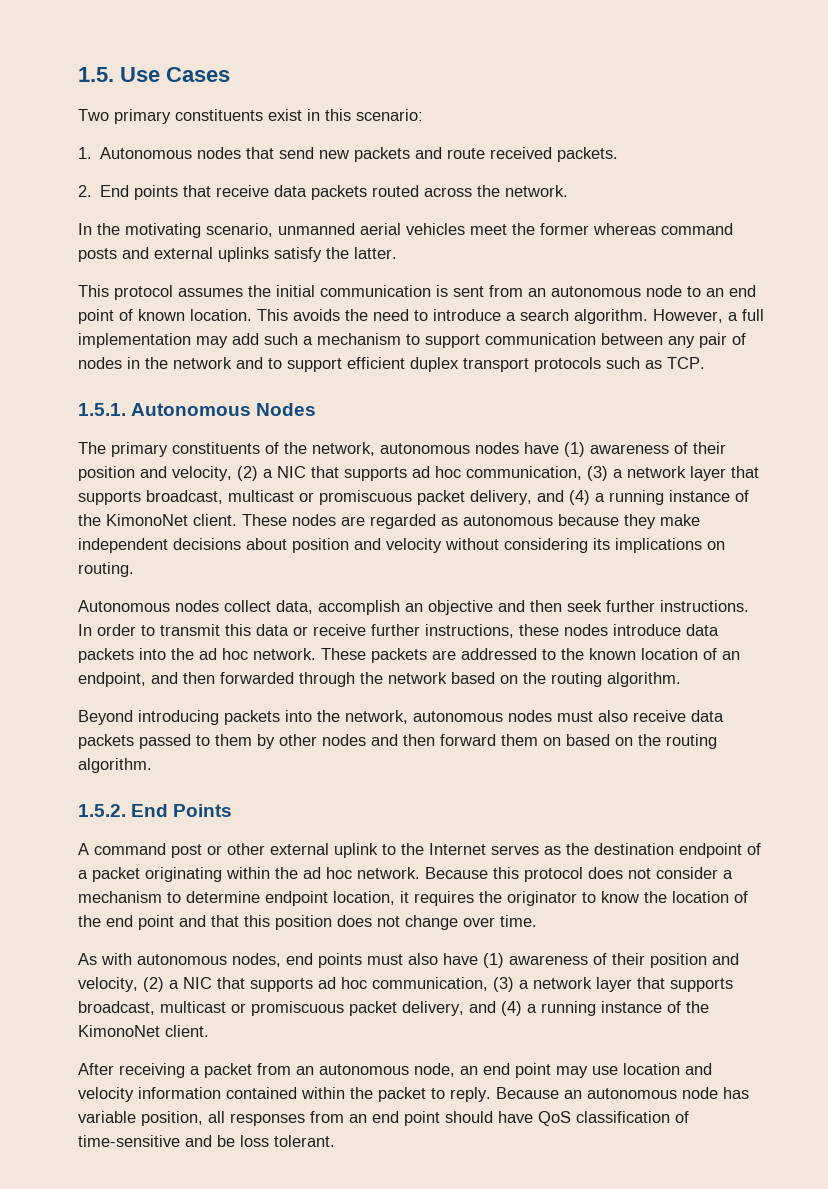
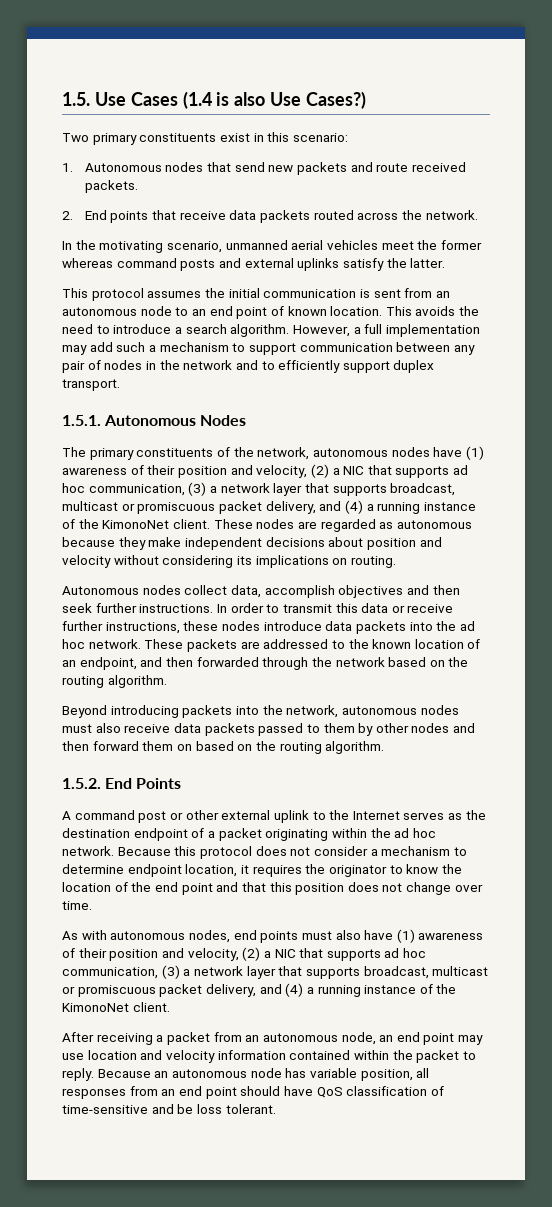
(230, 74) none -> [182,91,367,109] (1.4 is also Use Cases?)
[287,357,705,372] support efficient duplex transport protocols such as TCP. -> [278,360,435,373] [62,379,120,391] efficiently support duplex transport.
[405,600,493,615] an objective -> [338,585,404,598] objectives

